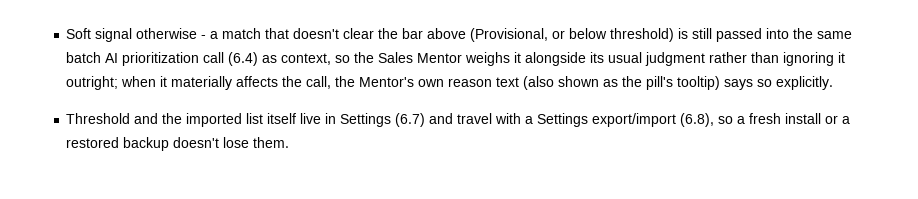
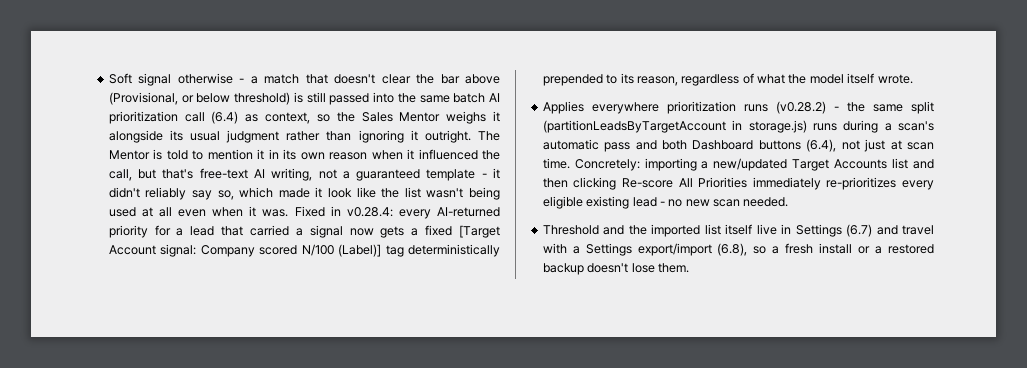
[66,76,834,90] outright; when it materially affects the call, the Mentor's own reason text (also shown as the pill's tooltip) says so explicitly. -> [424,130,501,143] [108,149,500,160] [108,168,500,181] [108,187,501,200] [108,206,501,219] [108,225,501,238] [108,244,500,257] [542,73,913,86] [542,101,934,114] [542,120,934,133] [542,139,934,152] [542,158,934,171] [542,177,934,190] [542,196,789,209] outright. The Mentor is told to mention it in its own reason when it influenced the call, but that's free-text AI writing, not a guaranteed template - it didn't reliably say so, which made it look like the list wasn't being used at all even when it was. Fixed in v0.28.4: every AI-returned priority for a lead that carried a signal now gets a fixed [Target Account signal: Company scored N/100 (Label)] tag deterministically prepended to its reason, regardless of what the model itself wrote. // Applies everywhere prioritization runs (v0.28.2) - the same split (partitionLeadsByTargetAccount in storage.js) runs during a scan's automatic pass and both Dashboard buttons (6.4), not just at scan time. Concretely: importing a new/updated Target Accounts list and then clicking Re-score All Priorities immediately re-prioritizes every eligible existing lead - no new scan needed.

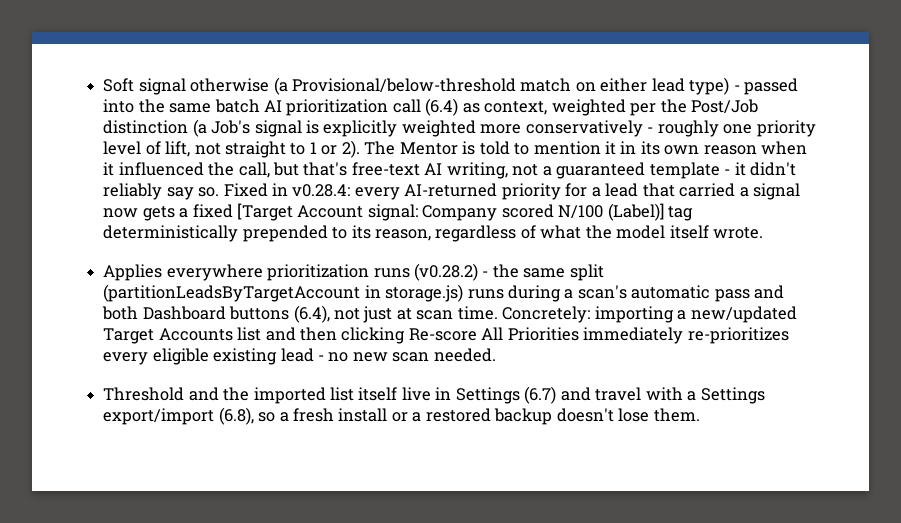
[239,74,500,84] [108,92,326,105] - a match that doesn't clear the bar above (Provisional, or below threshold) is still -> [273,77,740,95] (a Provisional/below-threshold match on either lead type) -
[316,111,500,124] [108,130,471,143] so the Sales Mentor weighs it alongside its usual judgment rather than ignoring it outright. -> [551,99,759,116] [103,119,816,137] [103,140,360,158] weighted per the Post/Job distinction (a Job's signal is explicitly weighted more conservatively - roughly one priority level of lift, not straight to 1 or 2).
[217,187,501,200] [108,206,289,217] so, which made it look like the list wasn't being used at all even when it was. -> [198,187,220,197] so.

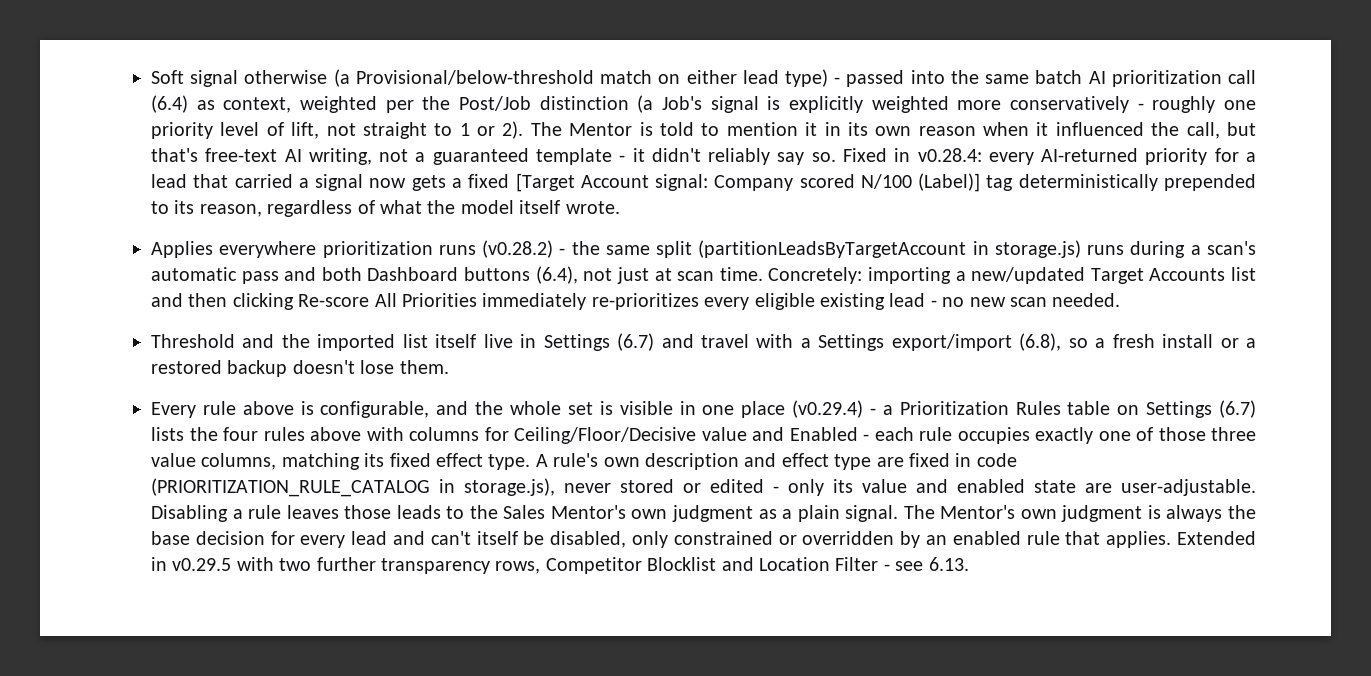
(700, 415) none -> [151,400,1257,418] [151,427,1256,444] [151,453,1017,470] [151,478,1256,497] [151,505,1256,522] [151,531,1256,548] [151,557,969,574] // Every rule above is configurable, and the whole set is visible in one place (v0.29.4) - a Prioritization Rules table on Settings (6.7) lists the four rules above with columns for Ceiling/Floor/Decisive value and Enabled - each rule occupies exactly one of those three value columns, matching its fixed effect type. A rule's own description and effect type are fixed in code (PRIORITIZATION_RULE_CATALOG in storage.js), never stored or edited - only its value and enabled state are user-adjustable. Disabling a rule leaves those leads to the Sales Mentor's own judgment as a plain signal. The Mentor's own judgment is always the base decision for every lead and can't itself be disabled, only constrained or overridden by an enabled rule that applies. Extended in v0.29.5 with two further transparency rows, Competitor Blocklist and Location Filter - see 6.13.

